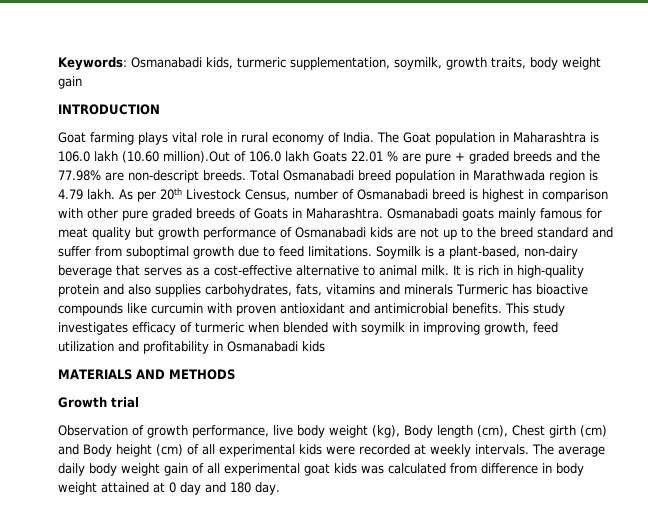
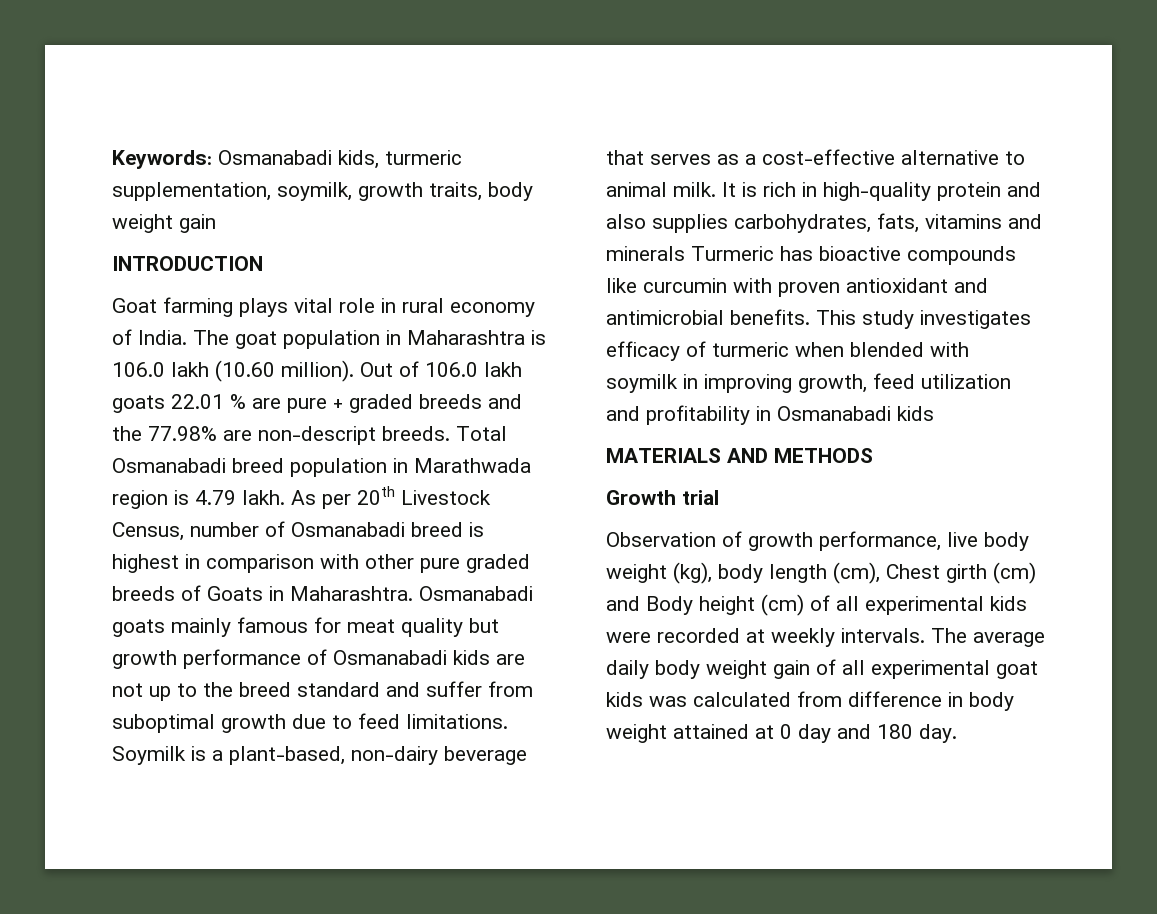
[403,132,431,143] Goat -> [235,331,277,349] goat
[163,151,230,163] million).Out -> [281,360,393,382] million). Out
[313,151,347,162] Goats -> [112,395,165,413] goats
[404,425,433,438] Body -> [718,564,763,583] body

